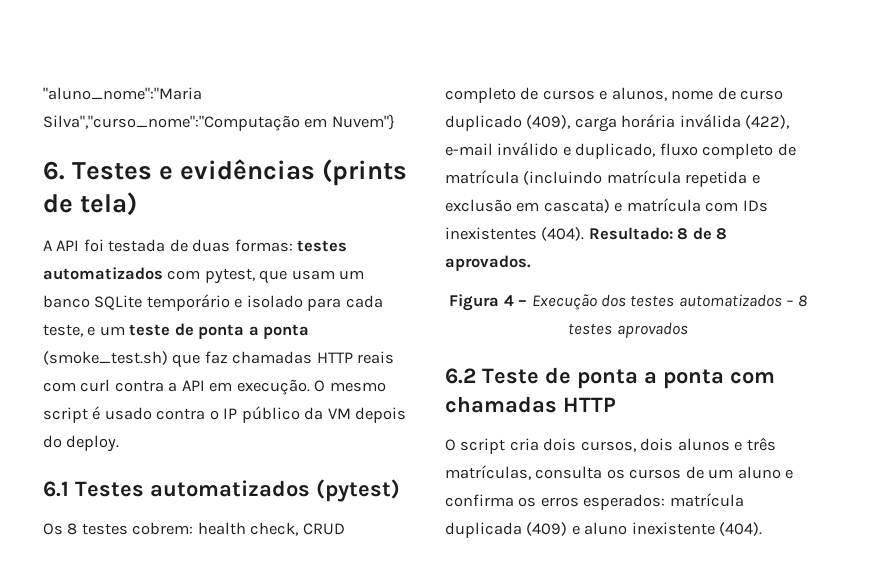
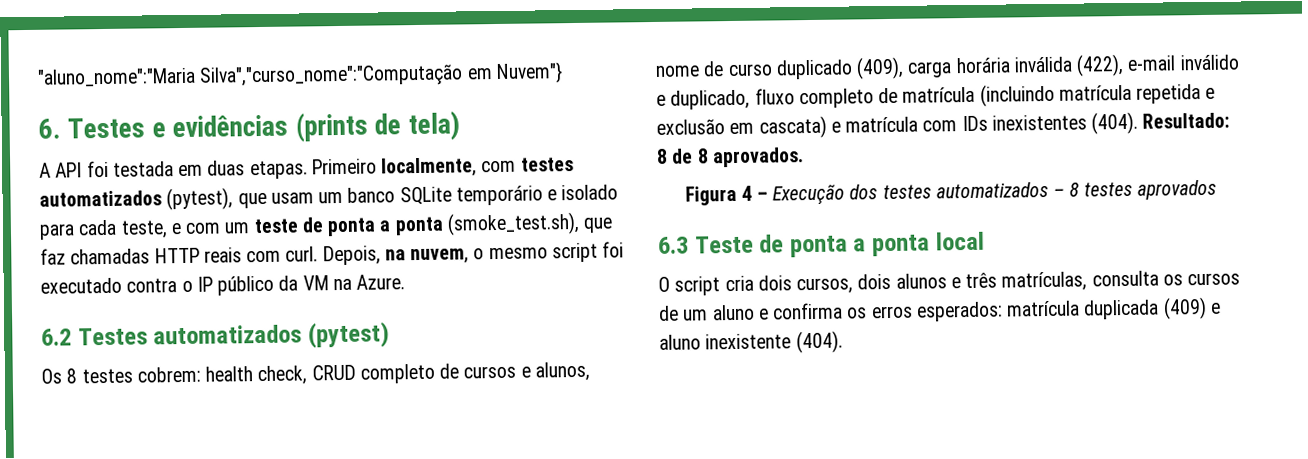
[169,239,348,252] [43,267,255,284] de duas formas: testes automatizados com pytest, -> [178,157,574,180] [39,187,234,211] em duas etapas. Primeiro localmente, com testes automatizados (pytest),
(96, 331) none -> [185,222,222,234] com
[43,351,168,365] (smoke_test.sh) -> [446,211,580,236] (smoke_test.sh),
[80,379,386,395] [43,406,152,423] curl contra a API em execução. O mesmo script é usado -> [285,241,625,266] [40,277,122,294] curl. Depois, na nuvem, o mesmo script foi executado
[355,407,407,423] [43,435,120,452] [43,481,69,497] depois do deploy. // 6.1 -> [332,274,406,291] [41,328,72,346] na Azure. // 6.2
[445,368,476,384] 6.2 -> [658,236,689,254] 6.3
[730,372,775,384] [445,396,616,413] com chamadas HTTP -> [935,231,985,251] local

